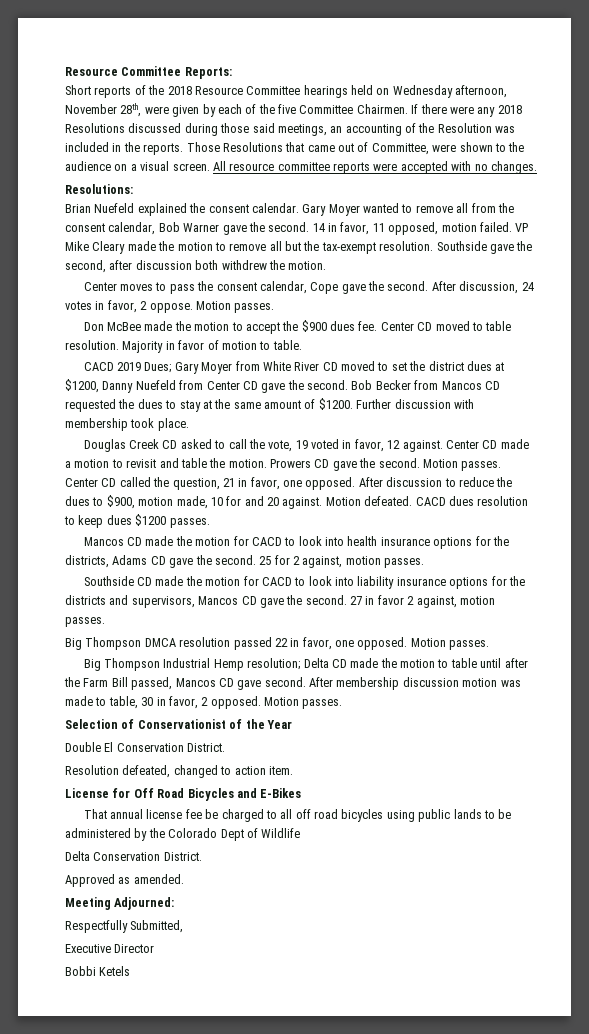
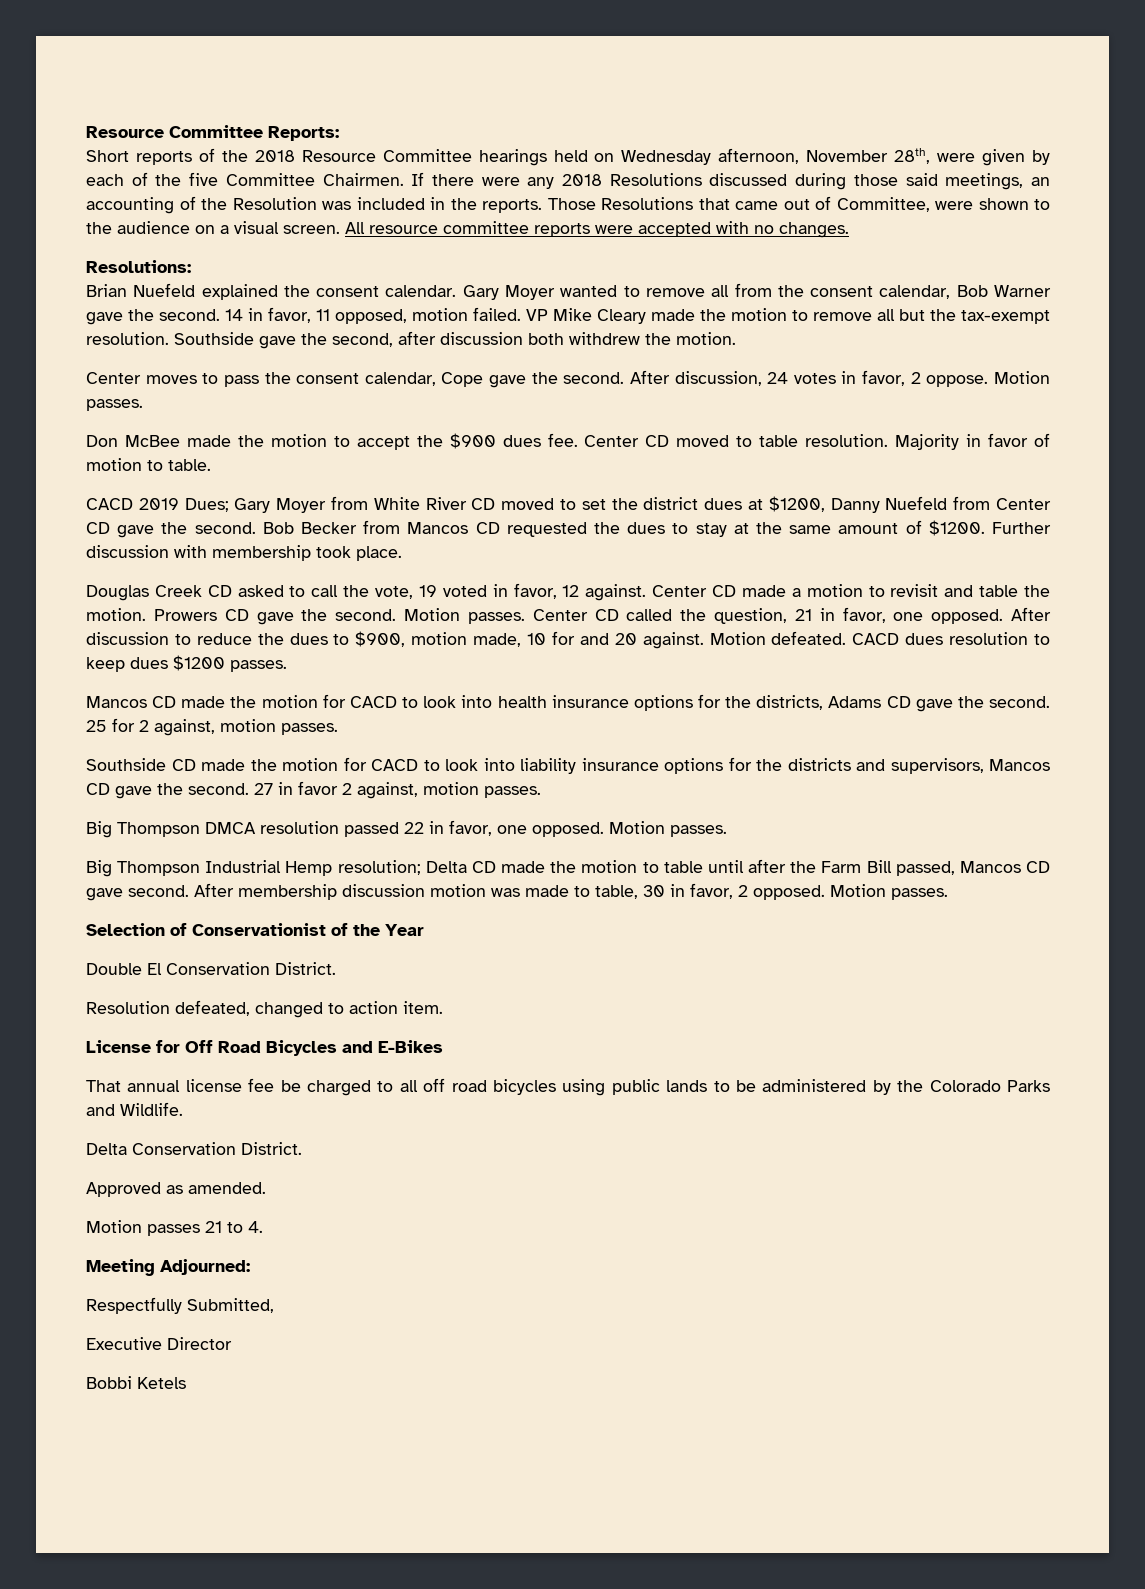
[220,828,301,841] Dept of Wildlife -> [1006,1080,1050,1092] [86,1102,183,1116] Parks and Wildlife.
(184, 879) none -> [86,1220,263,1236] // Motion passes 21 to 4.

